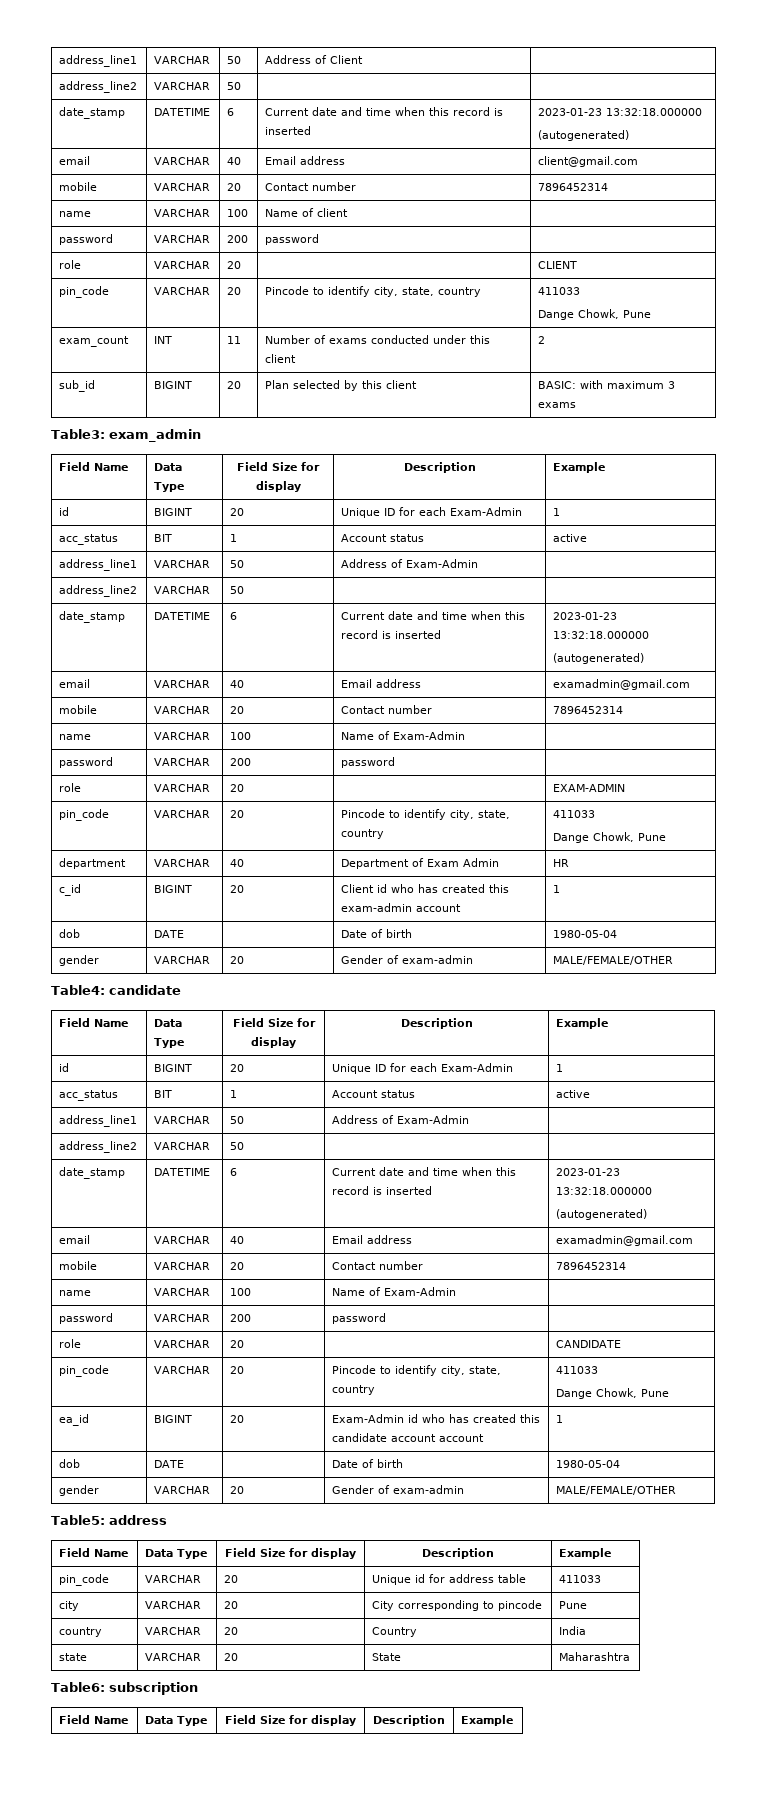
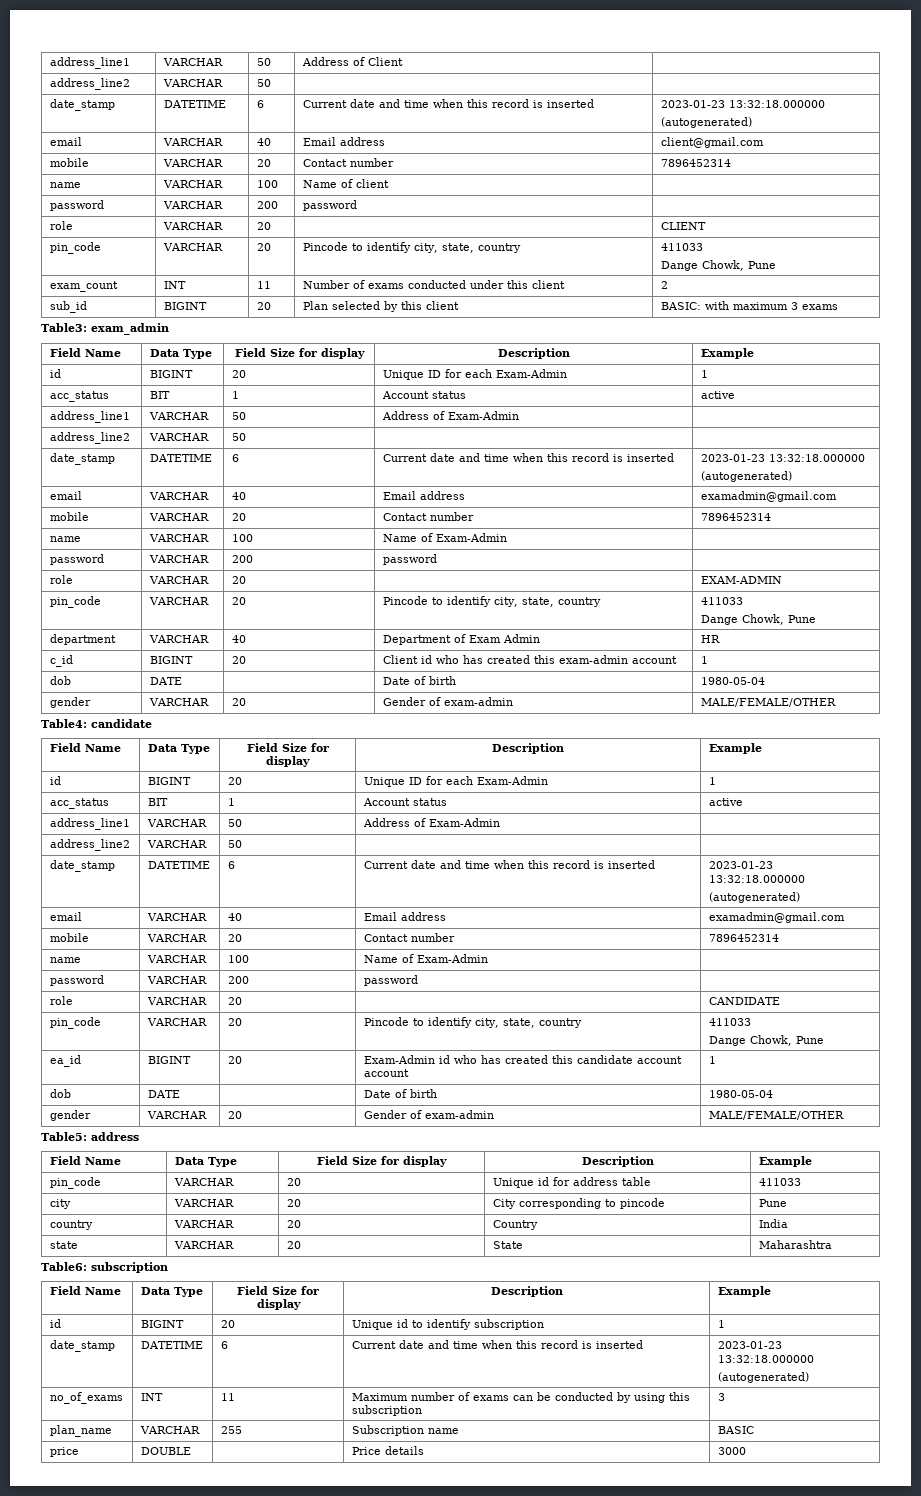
(514, 1720) none -> [49,1319,61,1328] [140,1320,184,1328] [220,1320,235,1328] [351,1319,544,1330] [717,1320,725,1328] [49,1340,115,1352] [140,1341,203,1349] [220,1341,228,1349] [351,1340,643,1349] [717,1341,782,1349] [717,1355,814,1363] [717,1372,809,1383] [49,1392,123,1404] [140,1393,163,1401] [220,1393,235,1401] [351,1392,690,1403] [351,1405,422,1416] [717,1393,725,1401] [49,1425,112,1437] [139,1426,200,1434] [220,1426,242,1434] [351,1425,459,1436] [717,1426,754,1434] [49,1447,79,1457] [140,1447,191,1455] [351,1446,424,1455] [717,1447,746,1455] // id | BIGINT | 20 | Unique id to identify subscription | 1 // date_stamp | DATETIME | 6 | Current date and time when this record is inserted | 2023-01-23 13:32:18.000000 // (autogenerated) // no_of_exams | INT | 11 | Maximum number of exams can be conducted by using this subscription | 3 // plan_name | VARCHAR | 255 | Subscription name | BASIC // price | DOUBLE | | Price details | 3000

